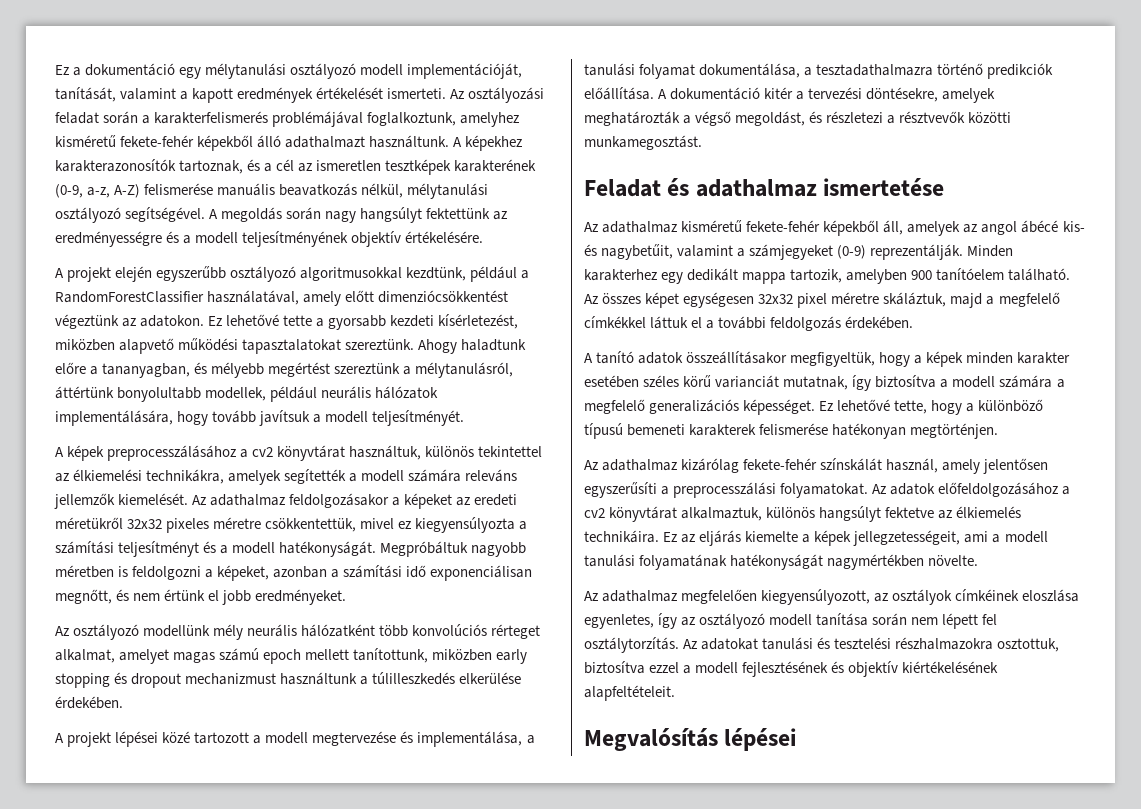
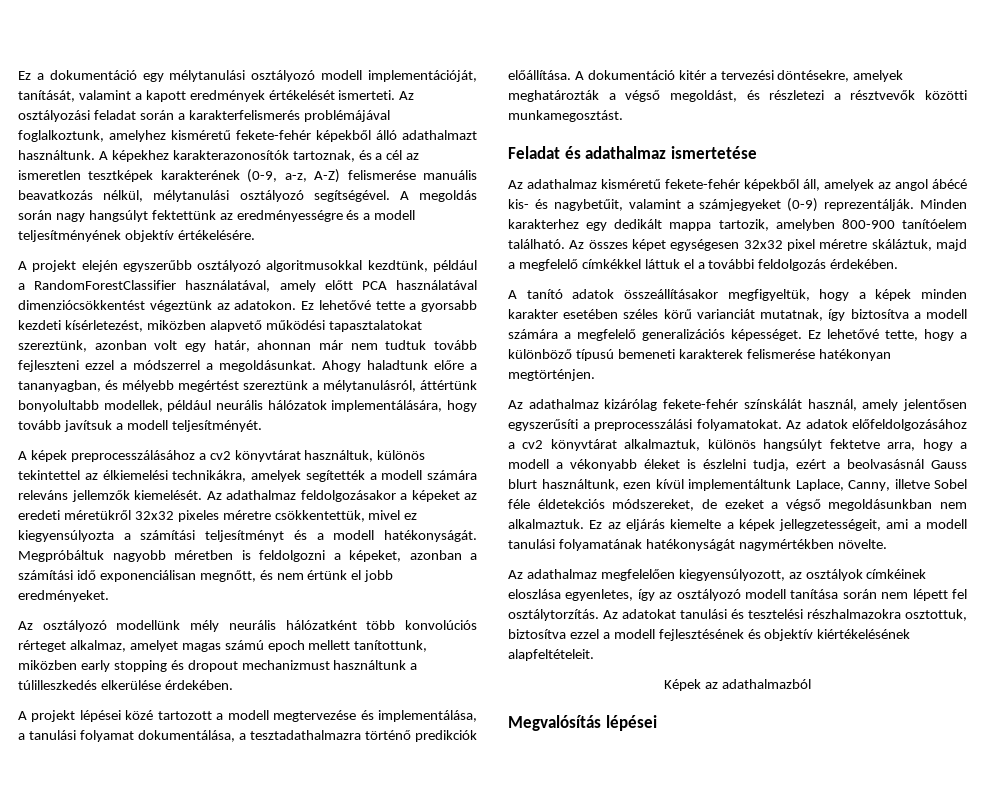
(375, 296) none -> [361,280,478,290] PCA használatával
[345,339,415,350] szereztünk. -> [18,340,478,352] [18,360,316,372] szereztünk, azonban volt egy határ, ahonnan már nem tudtuk tovább fejleszteni ezzel a módszerrel a megoldásunkat.
[55,649,115,663] alkalmat, -> [69,640,126,652] alkalmaz,
[911,270,933,280] 900 -> [841,219,895,229] 800-900
[938,506,1022,519] [584,530,659,543] az élkiemelés technikáira. -> [887,439,967,451] [508,459,967,471] [508,479,967,491] [508,499,967,511] [508,519,584,529] arra, hogy a modell a vékonyabb éleket is észlelni tudja, ezért a beolvasásnál Gauss blurt használtunk, ezen kívül implementáltunk Laplace, Canny, illetve Sobel féle éldetekciós módszereket, de ezeket a végső megoldásunkban nem alkalmaztuk.
(675, 693) none -> [664,679,811,691] // Képek az adathalmazból

